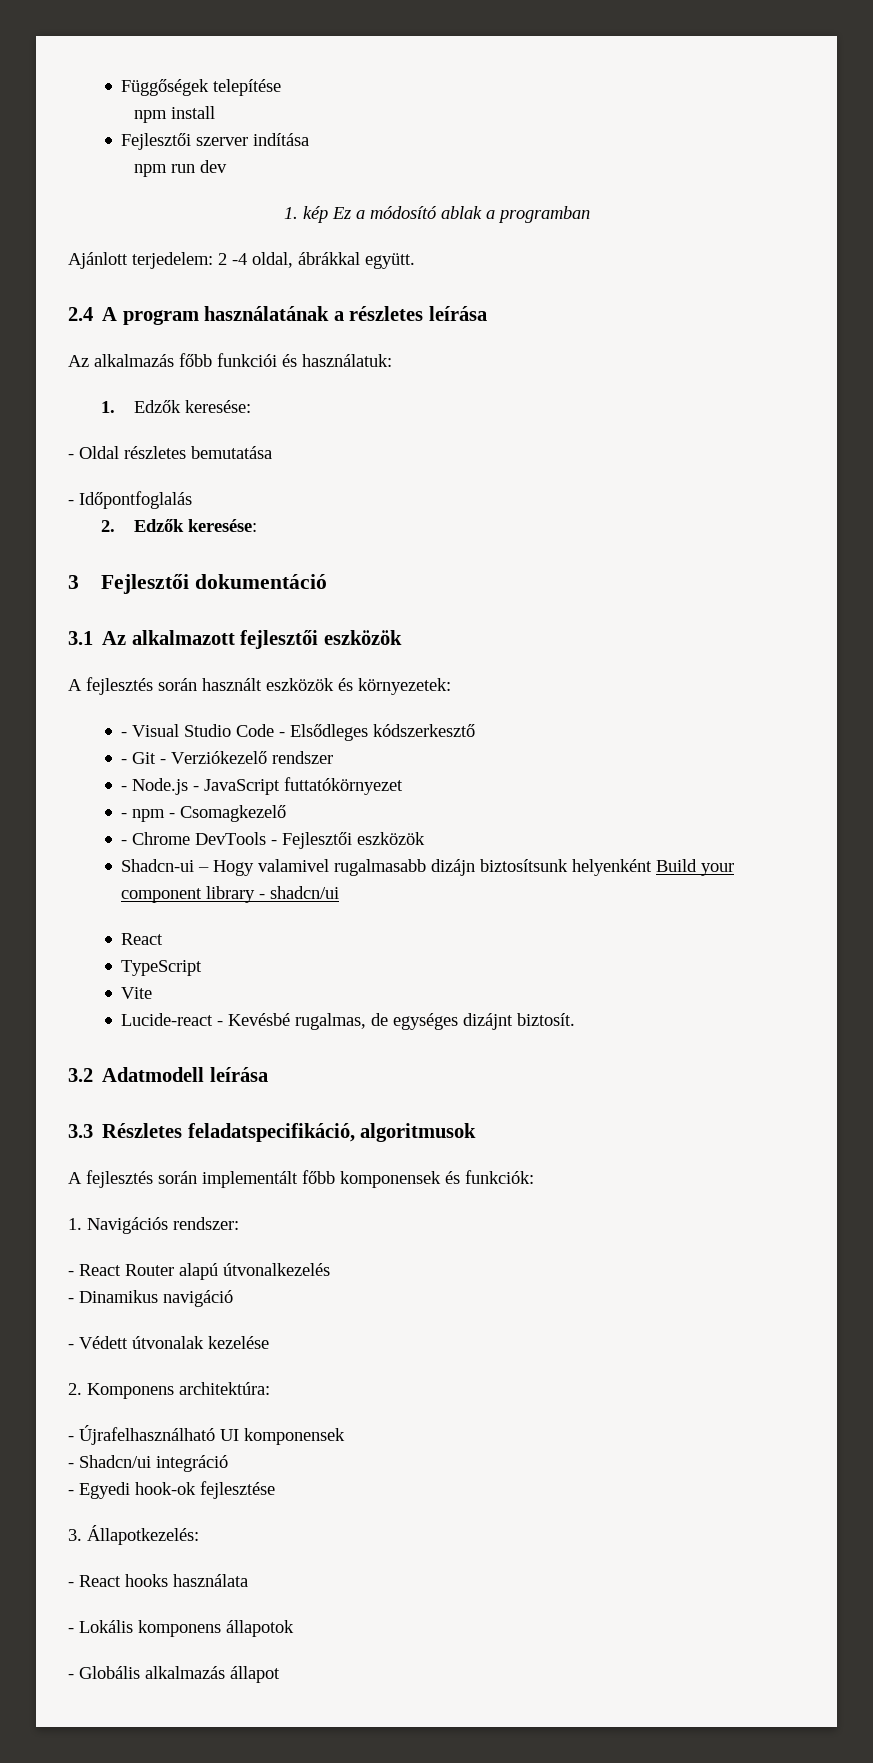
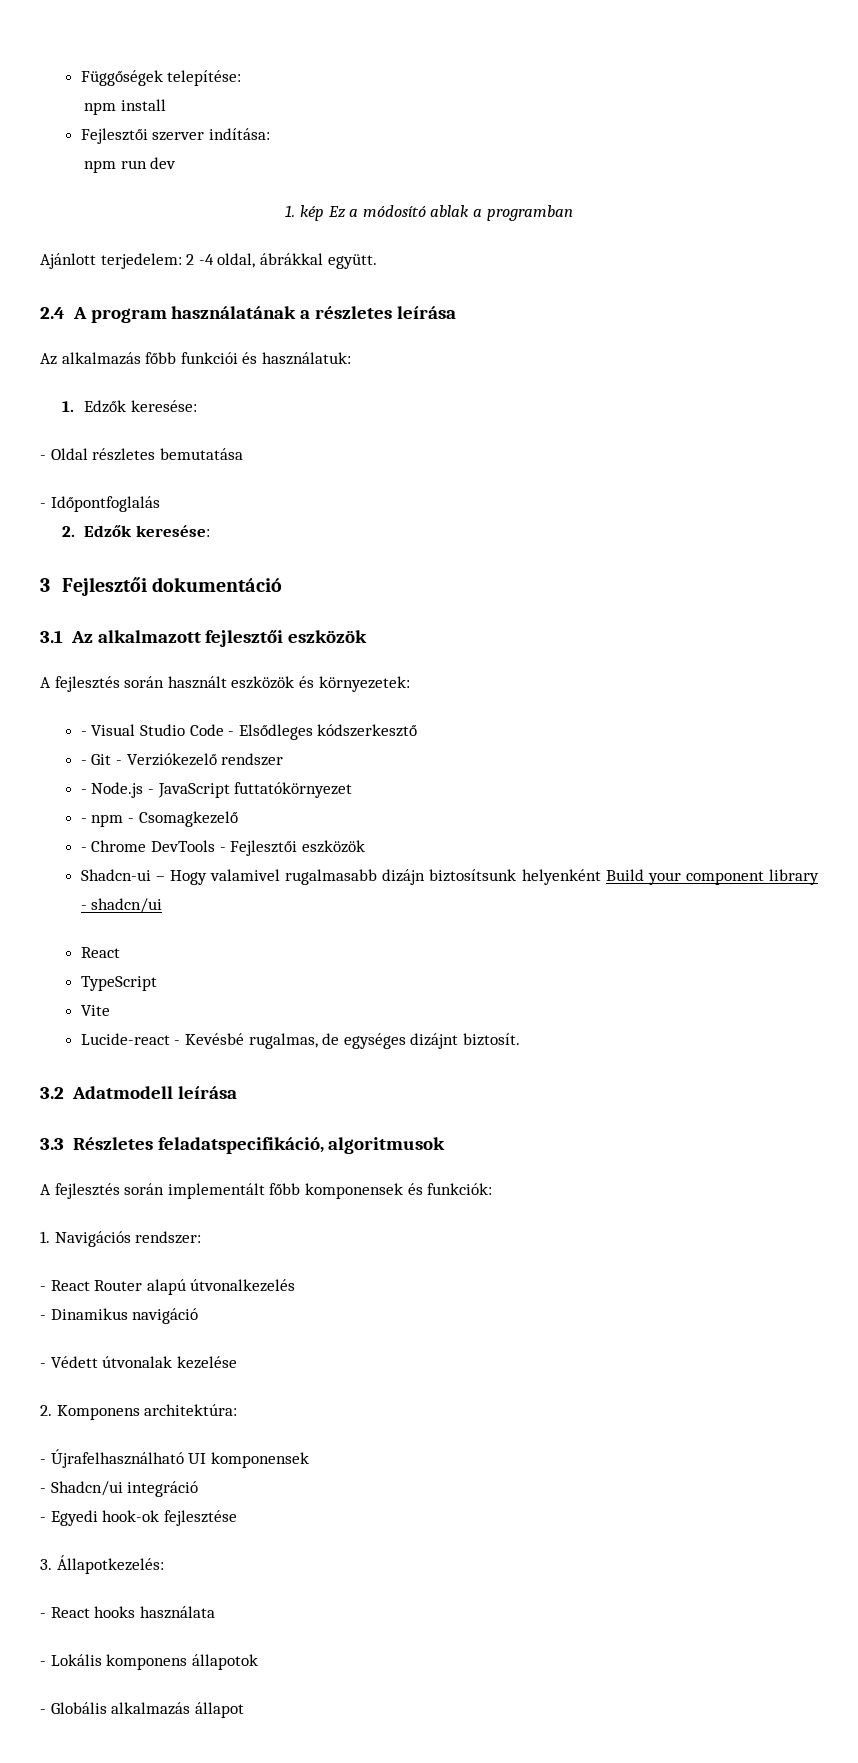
[213,79,282,96] telepítése -> [167,70,242,86] telepítése:
[253,133,310,146] indítása -> [209,128,271,140] indítása:

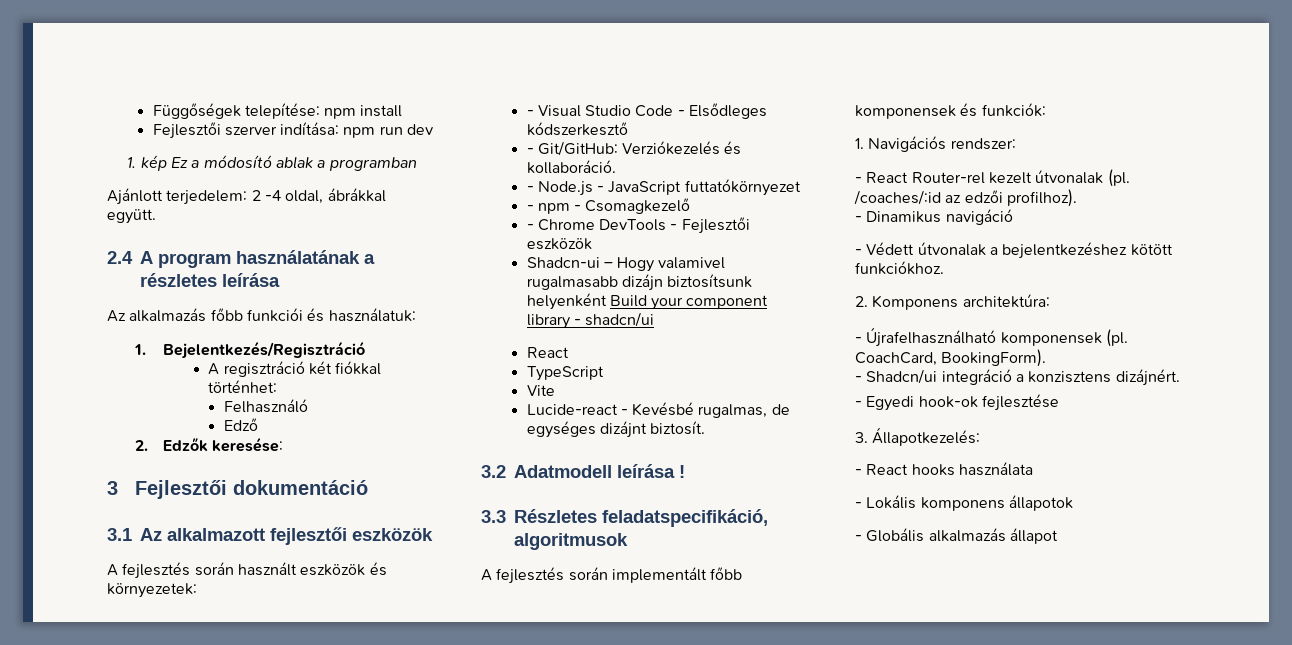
(242, 78) // -> (320, 111) none
(271, 134) // -> (340, 129) none
[84,400,197,413] [40,448,243,461] [40,496,160,512] Edzők keresése: // - Oldal részletes bemutatása // - Időpontfoglalás -> [162,341,365,359] [208,361,382,377] [208,380,278,393] [223,399,308,413] [223,418,258,431] Bejelentkezés/Regisztráció // A regisztráció két fiókkal történhet: // Felhasználó // Edző
[91,753,284,766] Git - Verziókezelő rendszer -> [537,141,742,156] [526,160,616,174] Git/GitHub: Verziókezelés és kollaboráció.
(237, 1092) none -> [679,465,685,478] !
[94,1279,296,1295] Router alapú útvonalkezelés -> [911,169,1130,187] [854,189,1077,207] Router-rel kezelt útvonalak (pl. /coaches/:id az edzői profilhoz).
[176,1356,237,1369] kezelése -> [989,242,1173,259] [855,261,944,275] a bejelentkezéshez kötött funkciókhoz.
[188,1452,309,1468] UI komponensek -> [1000,329,1128,347] [855,349,1047,367] komponensek (pl. CoachCard, BookingForm).
(199, 1489) none -> [1015,369,1180,386] a konzisztens dizájnért.

